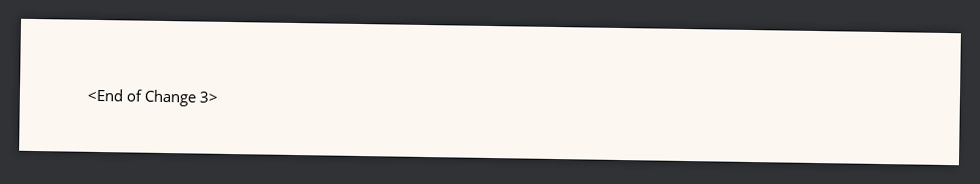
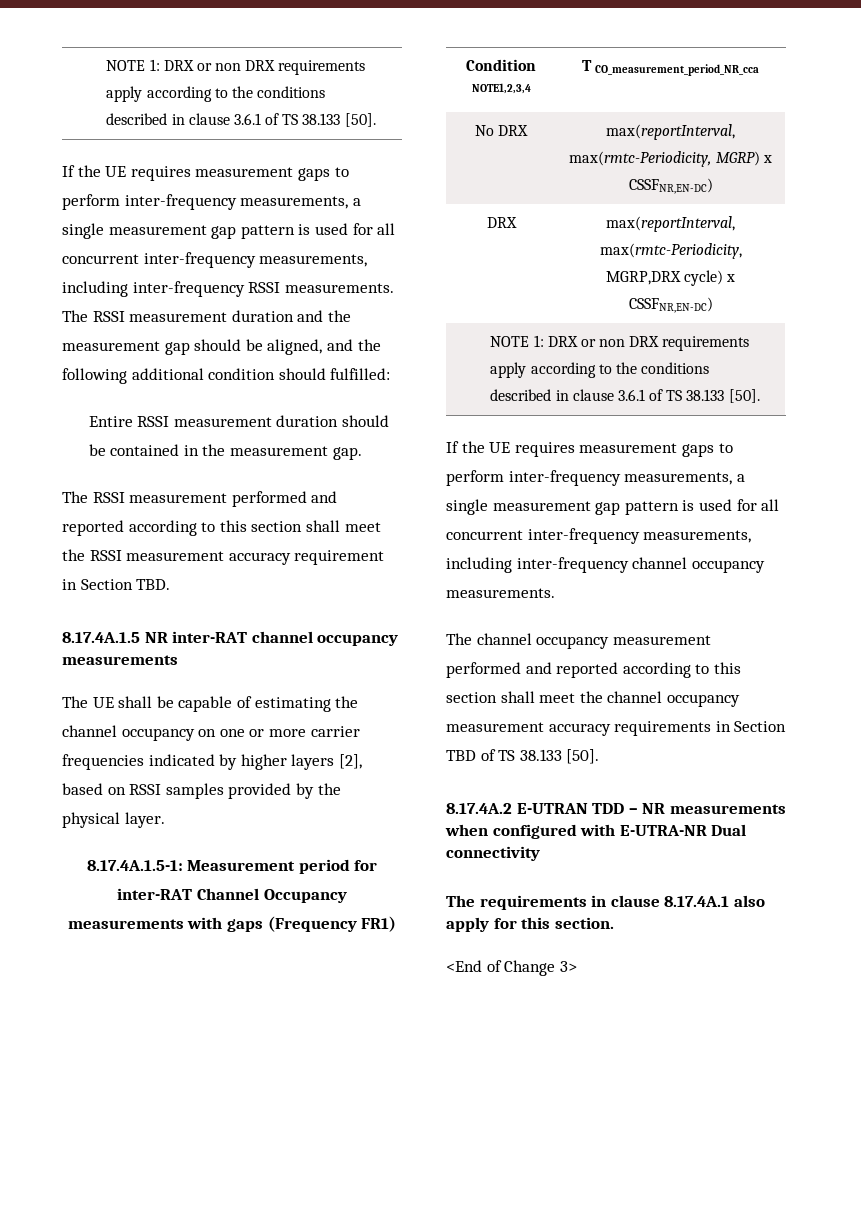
(87, 95) none -> [106,59,366,75] [106,86,326,102] [106,113,376,127] [62,165,349,181] [62,194,361,210] [62,223,396,239] [62,252,368,268] [62,281,394,297] [62,310,351,322] [62,339,381,355] [62,368,391,384] [88,415,389,427] [88,444,362,460] [62,491,338,507] [62,520,381,536] [62,549,385,565] [62,579,171,590] [62,631,399,646] [62,655,178,665] [62,696,359,712] [62,725,360,741] [62,754,362,770] [62,783,341,799] [62,812,165,828] [86,859,378,874] [117,888,347,903] [67,916,397,932] [466,59,536,71] [471,83,531,94] [581,60,760,76] [474,125,529,136] [606,124,735,140] [569,151,772,167] [628,178,713,194] [486,217,517,228] [606,216,735,232] [599,243,742,259] [605,270,736,286] [628,297,713,313] [490,335,750,351] [490,362,710,378] [490,389,760,403] [446,441,733,457] [446,470,745,486] [446,499,780,515] [446,528,752,544] [446,557,765,573] [446,588,555,598] [446,633,711,649] [446,662,741,678] [446,691,740,707] [446,721,787,736] [446,749,600,764] [446,803,786,814] [445,824,747,839] [446,846,540,861] [446,895,765,910] [446,917,614,932] NOTE 1: DRX or non DRX requirements apply according to the conditions described in clause 3.6.1 of TS 38.133 [50]. // If the UE requires measurement gaps to perform inter-frequency measurements, a single measurement gap pattern is used for all concurrent inter-frequency measurements, including inter-frequency RSSI measurements. The RSSI measurement duration and the measurement gap should be aligned, and the following additional condition should fulfilled: // Entire RSSI measurement duration should be contained in the measurement gap. // The RSSI measurement performed and reported according to this section shall meet the RSSI measurement accuracy requirement in Section TBD. // 8.17.4A.1.5 NR inter-RAT channel occupancy measurements // The UE shall be capable of estimating the channel occupancy on one or more carrier frequencies indicated by higher layers [2], based on RSSI samples provided by the physical layer. // 8.17.4A.1.5-1: Measurement period for inter-RAT Channel Occupancy measurements with gaps (Frequency FR1) // Condition NOTE1,2,3,4 | T CO_measurement_period_NR_cca // No DRX | max(reportInterval, max(rmtc-Periodicity, MGRP) x CSSFNR,EN-DC) // DRX | max(reportInterval, max(rmtc-Periodicity, MGRP,DRX cycle) x CSSFNR,EN-DC) // NOTE 1: DRX or non DRX requirements apply according to the conditions described in clause 3.6.1 of TS 38.133 [50]. // If the UE requires measurement gaps to perform inter-frequency measurements, a single measurement gap pattern is used for all concurrent inter-frequency measurements, including inter-frequency channel occupancy measurements. // The channel occupancy measurement performed and reported according to this section shall meet the channel occupancy measurement accuracy requirements in Section TBD of TS 38.133 [50]. // 8.17.4A.2 E-UTRAN TDD – NR measurements when configured with E-UTRA-NR Dual connectivity // The requirements in clause 8.17.4A.1 also apply for this section. //

